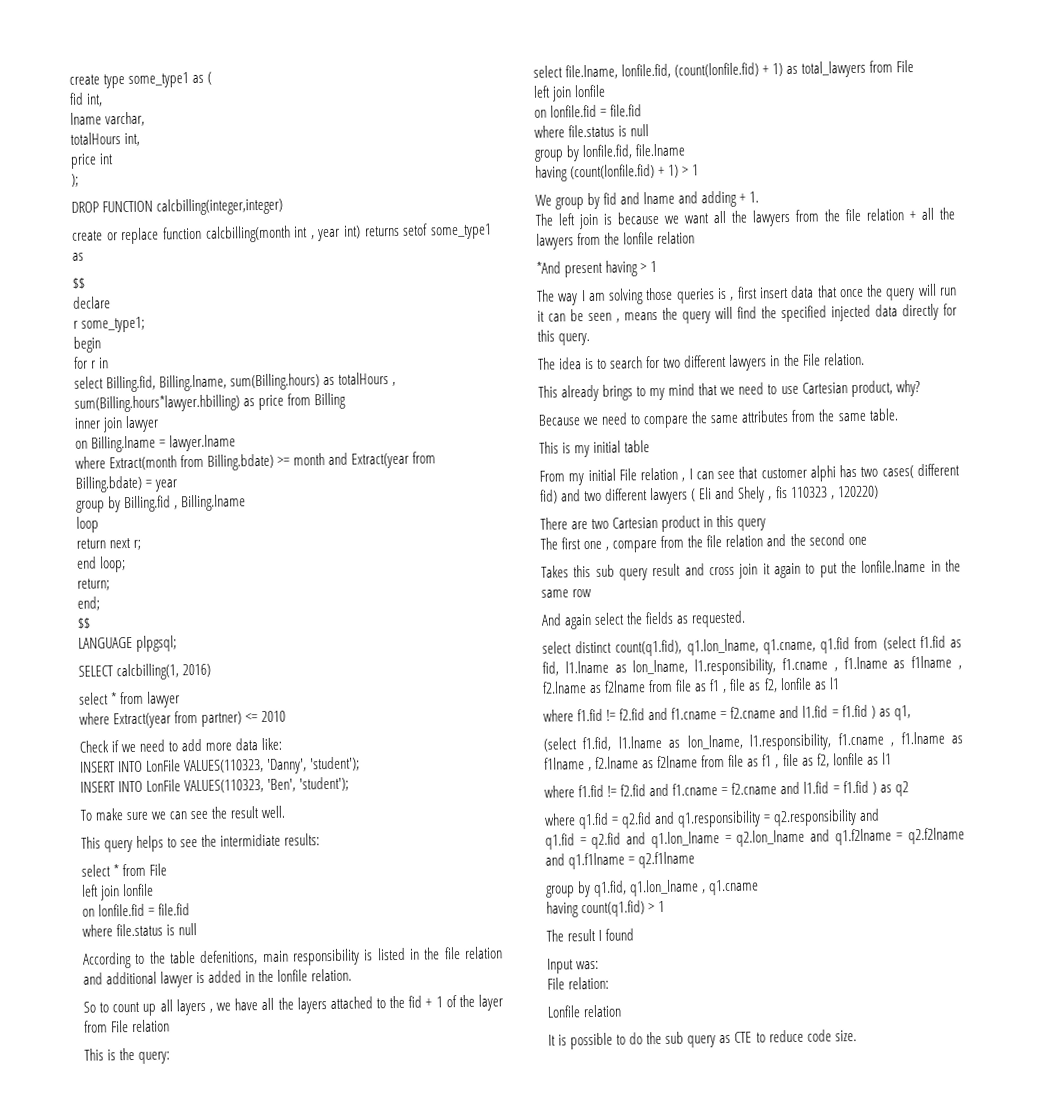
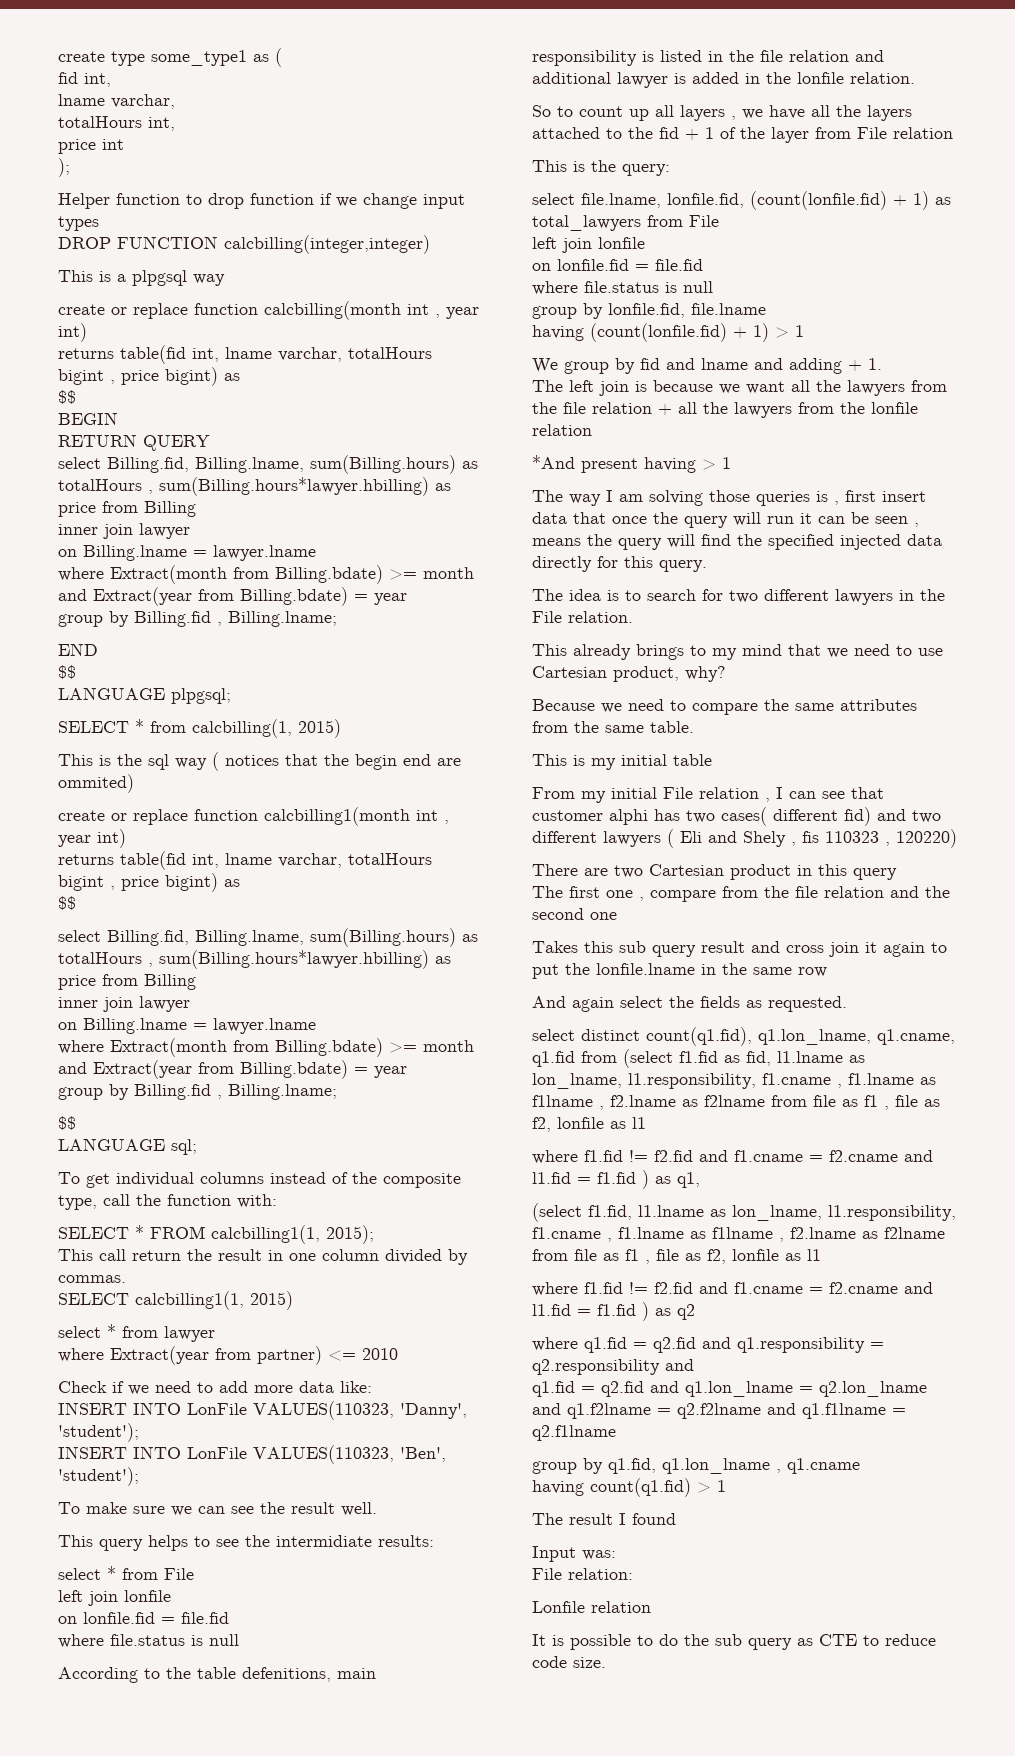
[71,197,284,216] DROP FUNCTION calcbilling(integer,integer) -> [58,193,465,209] [58,216,99,231] [58,235,430,254] [58,270,225,286] Helper function to drop function if we change input types // DROP FUNCTION calcbilling(integer,integer) // This is a plpgsql way
[363,223,492,240] [72,252,84,261] [72,277,85,289] [73,296,111,309] [73,316,146,333] [73,336,101,353] [73,356,110,369] returns setof some_type1 as // $$ // declare // r some_type1; // begin // for r in -> [58,345,432,364] [58,367,240,386] [58,390,76,404] [58,412,118,425] [58,434,210,451] // returns table(fid int, lname varchar, totalHours bigint , price bigint) as // $$ // BEGIN // RETURN QUERY
[181,494,247,512] [76,516,99,533] [76,537,142,550] [76,556,127,573] [77,578,110,591] [77,596,100,611] [77,617,91,629] [78,635,178,652] [78,663,212,681] Billing.lname // loop // return next r; // end loop; // return; // end; // $$ // LANGUAGE plpgsql; // SELECT calcbilling(1, 2016) -> [228,611,337,627] [58,643,98,656] [58,665,76,679] [58,687,231,704] [58,719,341,738] [58,752,461,771] [58,774,134,793] [58,807,449,826] [58,829,126,848] [58,851,432,870] [58,873,240,892] [58,896,76,910] [58,928,478,947] [58,950,451,969] [58,974,196,990] [58,996,190,1012] [58,1018,316,1034] [58,1038,474,1057] [58,1060,407,1079] [58,1084,337,1100] [58,1116,76,1130] [58,1138,197,1155] [58,1172,461,1188] [58,1194,277,1210] [58,1225,374,1244] [58,1249,468,1265] [58,1275,126,1283] [58,1291,293,1310] Billing.lname; // END // $$ // LANGUAGE plpgsql; // SELECT * from calcbilling(1, 2015) // This is the sql way ( notices that the begin end are ommited) // create or replace function calcbilling1(month int , year int) // returns table(fid int, lname varchar, totalHours bigint , price bigint) as // $$ // select Billing.fid, Billing.lname, sum(Billing.hours) as totalHours , sum(Billing.hours*lawyer.hbilling) as price from Billing // inner join lawyer // on Billing.lname = lawyer.lname // where Extract(month from Billing.bdate) >= month and Extract(year from Billing.bdate) = year // group by Billing.fid , Billing.lname; // $$ // LANGUAGE sql; // To get individual columns instead of the composite type, call the function with: // SELECT * FROM calcbilling1(1, 2015); // This call return the result in one column divided by commas. // SELECT calcbilling1(1, 2015)

